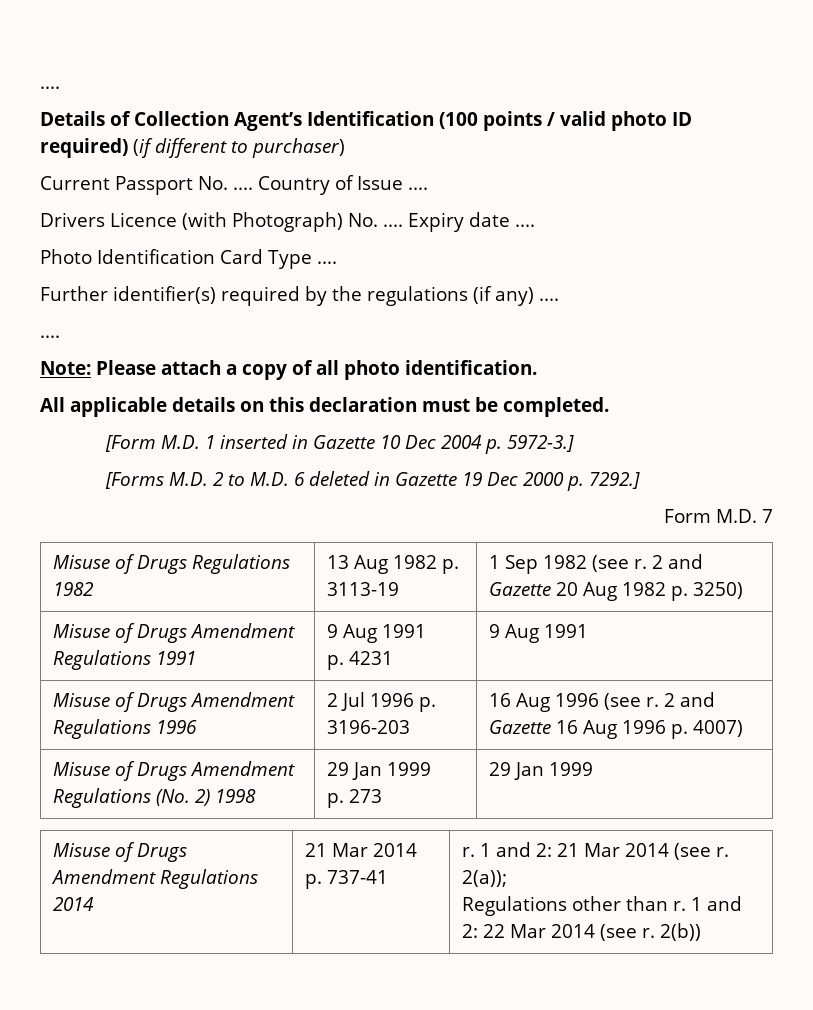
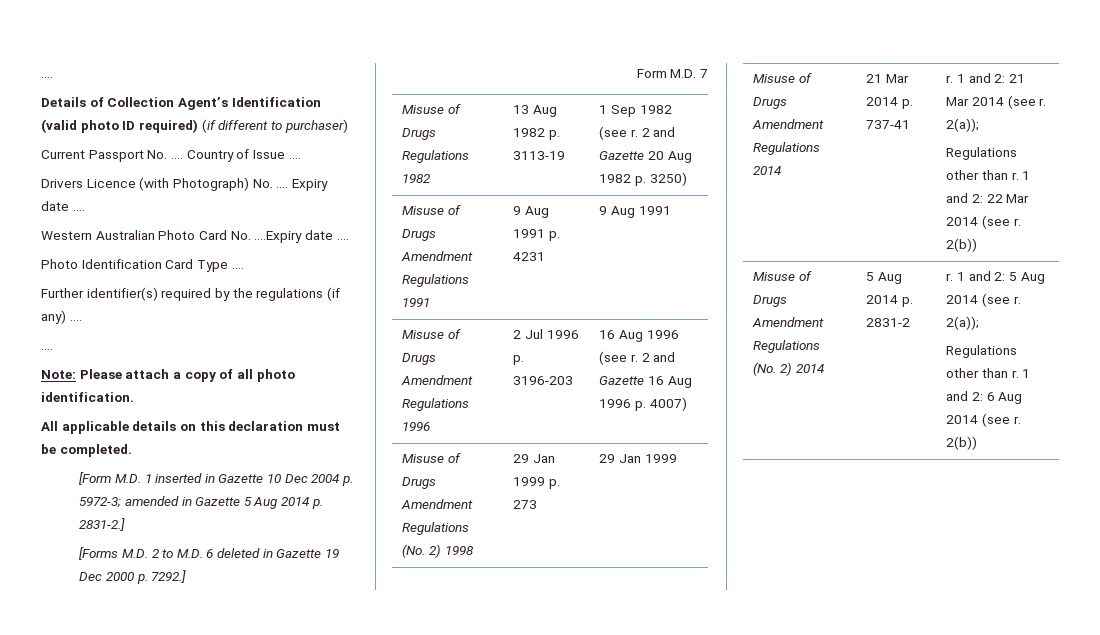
[439,111,606,131] (100 points / valid -> [41,119,77,133] (valid
(535, 225) none -> [41,230,349,243] // Western Australian Photo Card No. ....Expiry date ....
[506,435,574,452] 5972-3.] -> [79,496,323,509] [79,518,126,531] 5972-3; amended in Gazette 5 Aug 2014 p. 2831-2.]
(427, 631) // -> (546, 233) none
(432, 769) // -> (546, 481) none
(702, 932) none -> [753,271,812,281] [753,295,788,307] [752,317,825,327] [753,340,821,353] [753,362,824,376] [866,272,902,284] [866,295,913,307] [866,318,911,327] [946,271,1045,284] [946,293,1021,307] [946,316,980,330] [946,345,1018,358] [946,368,1031,378] [946,391,1023,404] [946,413,1021,427] [946,436,978,450] // Misuse of Drugs Amendment Regulations (No. 2) 2014 | 5 Aug 2014 p. 2831-2 | r. 1 and 2: 5 Aug 2014 (see r. 2(a)); // Regulations other than r. 1 and 2: 6 Aug 2014 (see r. 2(b))

